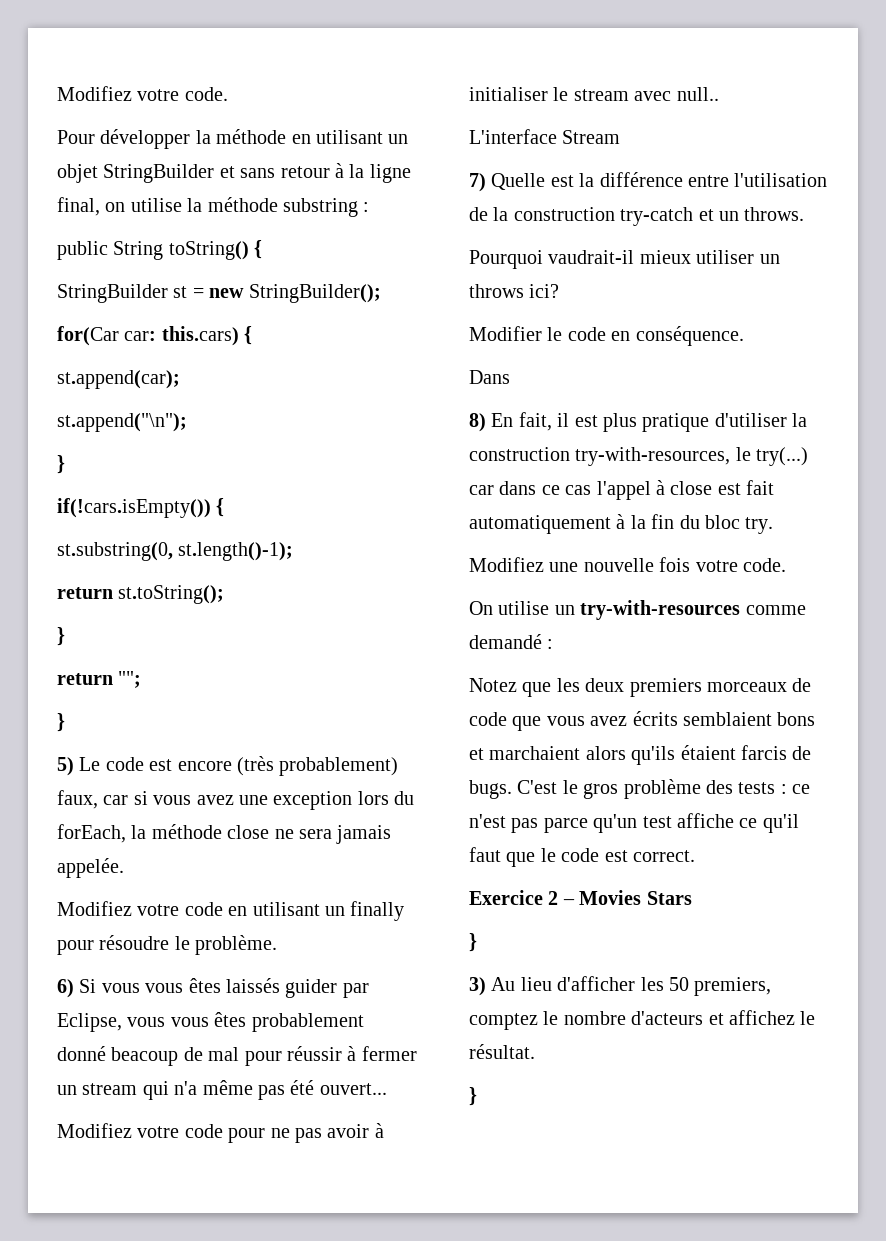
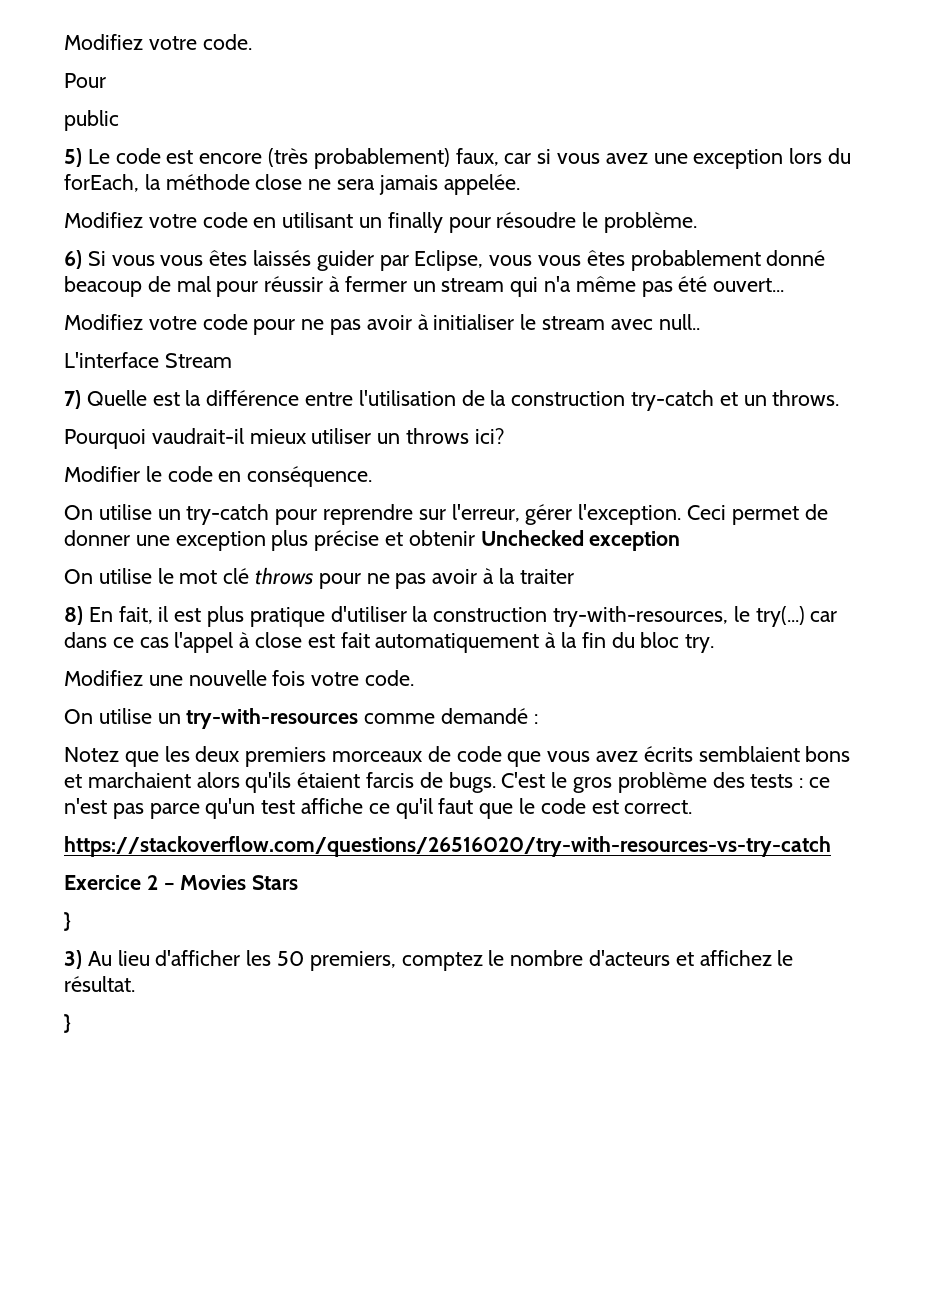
[100,129,409,149] [57,163,411,183] [57,197,370,217] [57,240,263,260] [57,284,381,303] [57,326,253,346] [57,370,180,389] [57,413,187,432] [57,455,65,474] [57,498,225,518] [57,542,294,561] [57,585,225,604] [57,627,65,646] [57,671,142,688] [57,713,65,732] développer la méthode en utilisant un objet StringBuilder et sans retour à la ligne final, on utilise la méthode substring : // public String toString() { // StringBuilder st = new StringBuilder(); // for(Car car: this.cars) { // st.append(car); // st.append("\n"); // } // if(!cars.isEmpty()) { // st.substring(0, st.length()-1); // return st.toString(); // } // return ""; // } -> [64,110,119,131] // public
[469,370,510,384] Dans -> [64,504,828,525] [64,530,681,551] [64,567,574,589] On utilise un try-catch pour reprendre sur l'erreur, gérer l'exception. Ceci permet de donner une exception plus précise et obtenir Unchecked exception // On utilise le mot clé throws pour ne pas avoir à la traiter
(695, 856) none -> [64,836,831,857] // https://stackoverflow.com/questions/26516020/try-with-resources-vs-try-catch

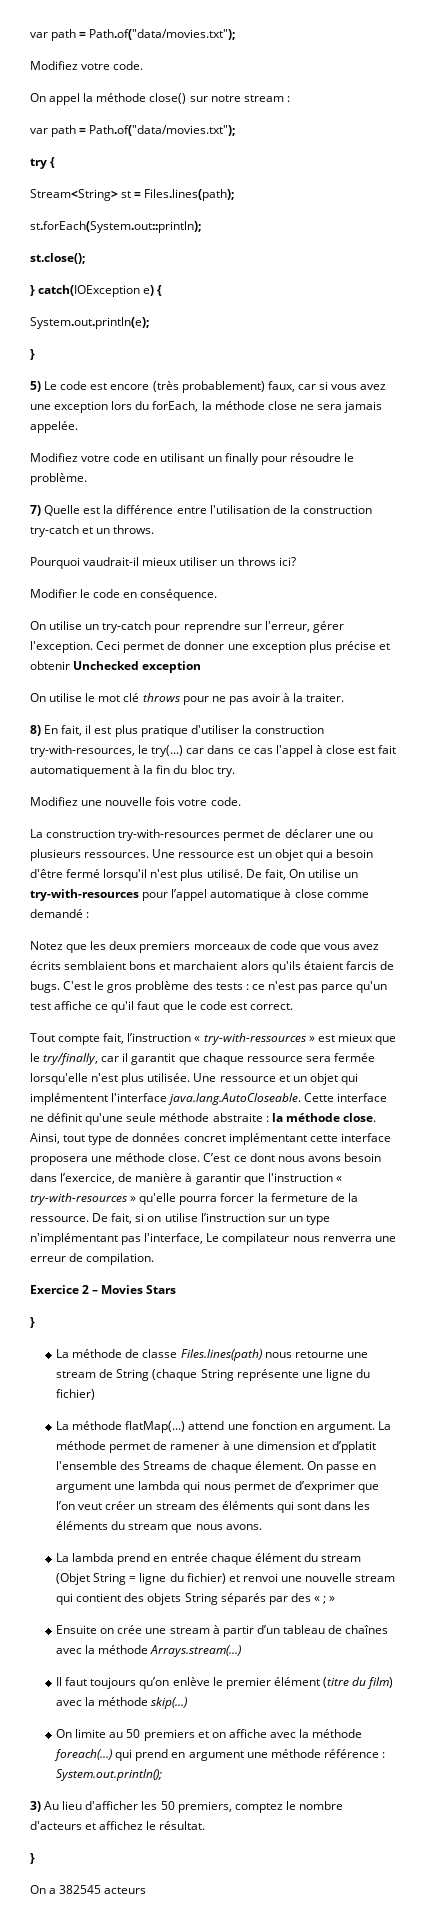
(64, 42) none -> [30,29,236,41] var path = Path.of("data/movies.txt"); //
[64,73,106,88] [64,110,119,131] Pour // public -> [30,93,290,105] [30,125,236,137] [30,157,56,169] [30,189,235,201] [30,221,201,233] [30,253,85,264] [30,285,163,297] [30,317,149,329] [30,349,35,360] On appel la méthode close() sur notre stream : // var path = Path.of("data/movies.txt"); // try { // Stream<String> st = Files.lines(path); // st.forEach(System.out::println); // st.close(); // } catch(IOException e) { // System.out.println(e); // }
[64,250,826,271] [64,276,785,297] [64,314,700,335] [64,352,232,368] // 6) Si vous vous êtes laissés guider par Eclipse, vous vous êtes probablement donné beacoup de mal pour réussir à fermer un stream qui n'a même pas été ouvert... // Modifiez votre code pour ne pas avoir à initialiser le stream avec null.. // L'interface Stream -> (87, 479) none
[519,569,574,584] traiter -> [306,693,345,702] traiter.
[64,708,359,729] On utilise un try-with-resources -> [30,829,373,841] [30,849,373,861] [30,869,359,881] [30,889,324,901] La construction try-with-resources permet de déclarer une ou plusieurs ressources. Une ressource est un objet qui a besoin d'être fermé lorsqu'il n'est plus utilisé. De fait, On utilise un try-with-resources pour l’appel automatique à close
[64,836,831,857] https://stackoverflow.com/questions/26516020/try-with-resources-vs-try-catch -> [30,1033,396,1045] [30,1053,375,1065] [30,1073,358,1085] [30,1093,388,1105] [30,1113,376,1125] [30,1133,391,1145] [30,1153,381,1165] [30,1173,342,1185] [30,1193,358,1205] [30,1213,330,1225] [30,1233,396,1245] [30,1253,155,1265] Tout compte fait, l’instruction « try-with-ressources » est mieux que le try/finally, car il garantit que chaque ressource sera fermée lorsqu'elle n'est plus utilisée. Une ressource et un objet qui implémentent l'interface java.lang.AutoCloseable. Cette interface ne définit qu'une seule méthode abstraite : la méthode close. Ainsi, tout type de données concret implémentant cette interface proposera une méthode close. C’est ce dont nous avons besoin dans l’exercice, de manière à garantir que l'instruction « try-with-resources » qu'elle pourra forcer la fermeture de la ressource. De fait, si on utilise l’instruction sur un type n'implémentant pas l'interface, Le compilateur nous renverra une erreur de compilation.
(71, 921) none -> [56,1349,368,1361] [56,1369,371,1381] [56,1389,96,1400] [56,1421,392,1433] [56,1441,377,1453] [56,1461,377,1473] [56,1481,380,1493] [56,1501,371,1513] [56,1521,262,1533] [56,1553,362,1565] [56,1573,396,1585] [56,1593,336,1605] [56,1625,389,1637] [56,1645,242,1657] [56,1677,394,1689] [56,1697,188,1709] [56,1729,363,1741] [54,1749,386,1761] [56,1769,163,1781] // La méthode de classe Files.lines(path) nous retourne une stream de String (chaque String représente une ligne du fichier) // La méthode flatMap(...) attend une fonction en argument. La méthode permet de ramener à une dimension et d’pplatit l'ensemble des Streams de chaque élement. On passe en argument une lambda qui nous permet de d’exprimer que l’on veut créer un stream des éléments qui sont dans les éléments du stream que nous avons. // La lambda prend en entrée chaque élément du stream (Objet String = ligne du fichier) et renvoi une nouvelle stream qui contient des objets String séparés par des « ; » // Ensuite on crée une stream à partir d’un tableau de chaînes avec la méthode Arrays.stream(...) // Il faut toujours qu’on enlève le premier élément (titre du film) avec la méthode skip(...) // On limite au 50 premiers et on affiche avec la méthode foreach(...) qui prend en argument une méthode référence : System.out.println();
(71, 1023) none -> [30,1885,147,1894] // On a 382545 acteurs

